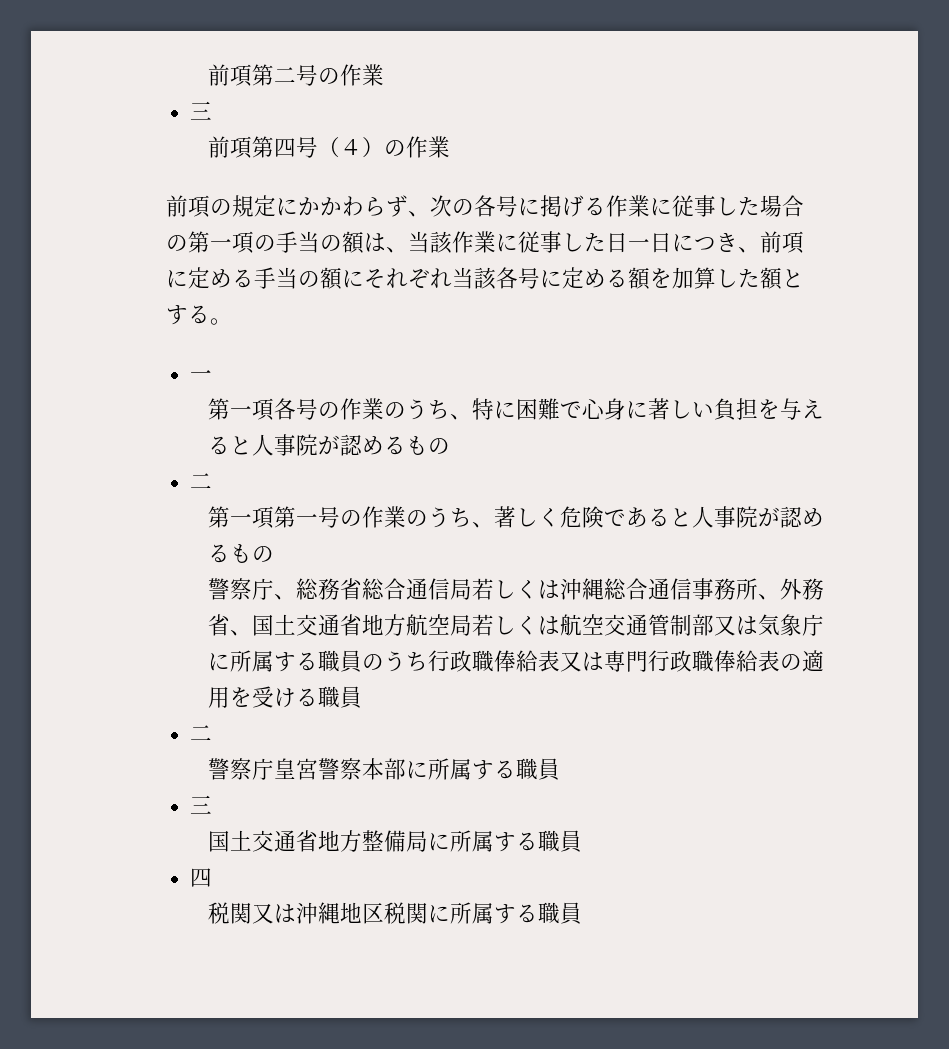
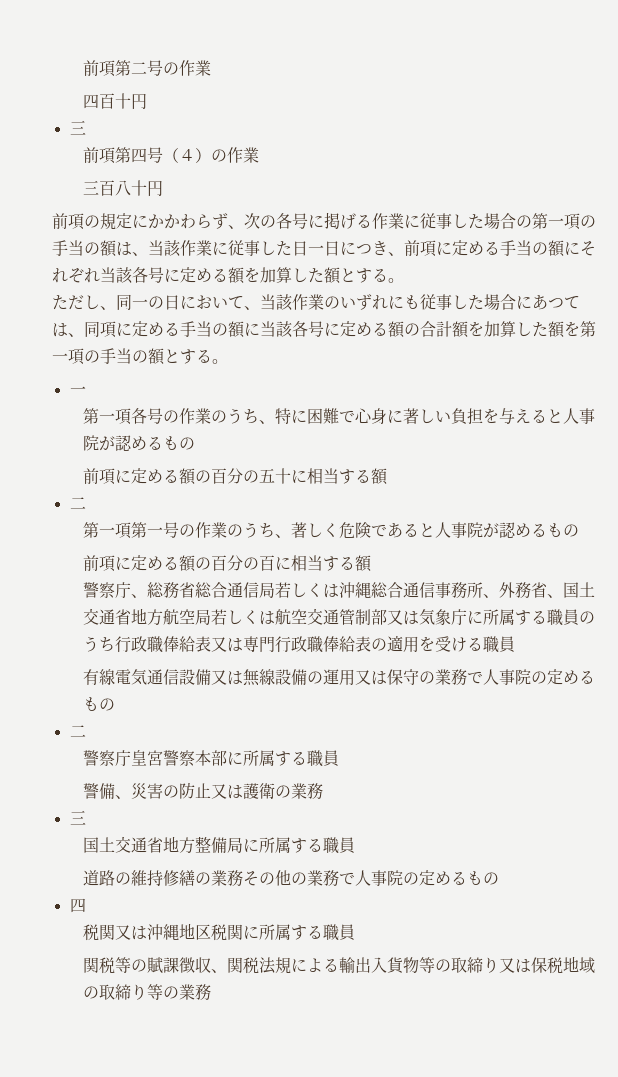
(384, 75) none -> [82,93,147,110] // 四百十円
(450, 147) none -> [82,180,163,197] // 三百八十円
(233, 321) none -> [51,294,580,311] [51,321,596,338] [51,348,228,365] // ただし、同一の日において、当該作業のいずれにも従事した場合にあつては、同項に定める手当の額に当該各号に定める額の合計額を加算した額を第一項の手当の額とする。
(450, 446) none -> [82,468,388,485] // 前項に定める額の百分の五十に相当する額
(274, 554) none -> [82,555,372,572] // 前項に定める額の百分の百に相当する額
(362, 697) none -> [82,669,595,686] [82,697,115,711] // 有線電気通信設備又は無線設備の運用又は保守の業務で人事院の定めるもの
(560, 769) none -> [82,782,323,799] // 警備、災害の防止又は護衛の業務
(582, 841) none -> [82,870,499,886] // 道路の維持修繕の業務その他の業務で人事院の定めるもの
(582, 913) none -> [82,956,595,974] [82,984,211,1000] // 関税等の賦課徴収、関税法規による輸出入貨物等の取締り又は保税地域の取締り等の業務

